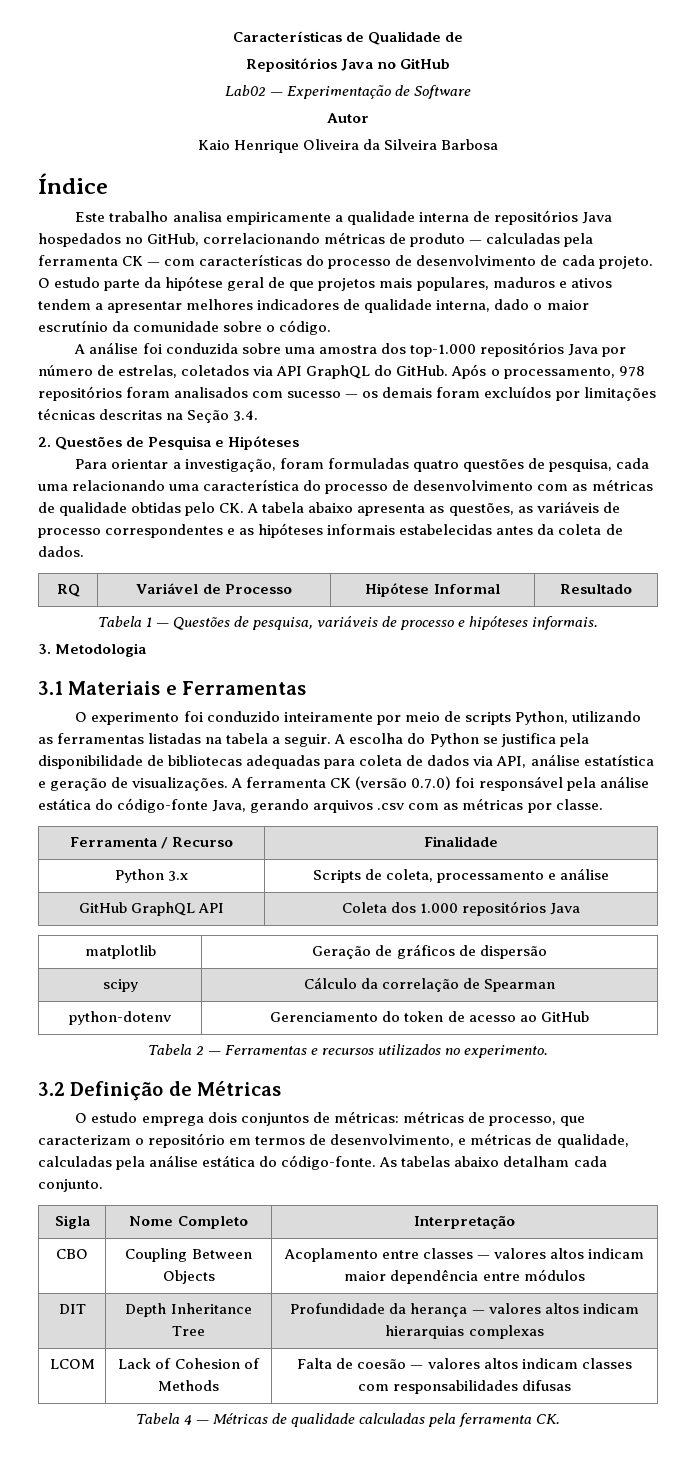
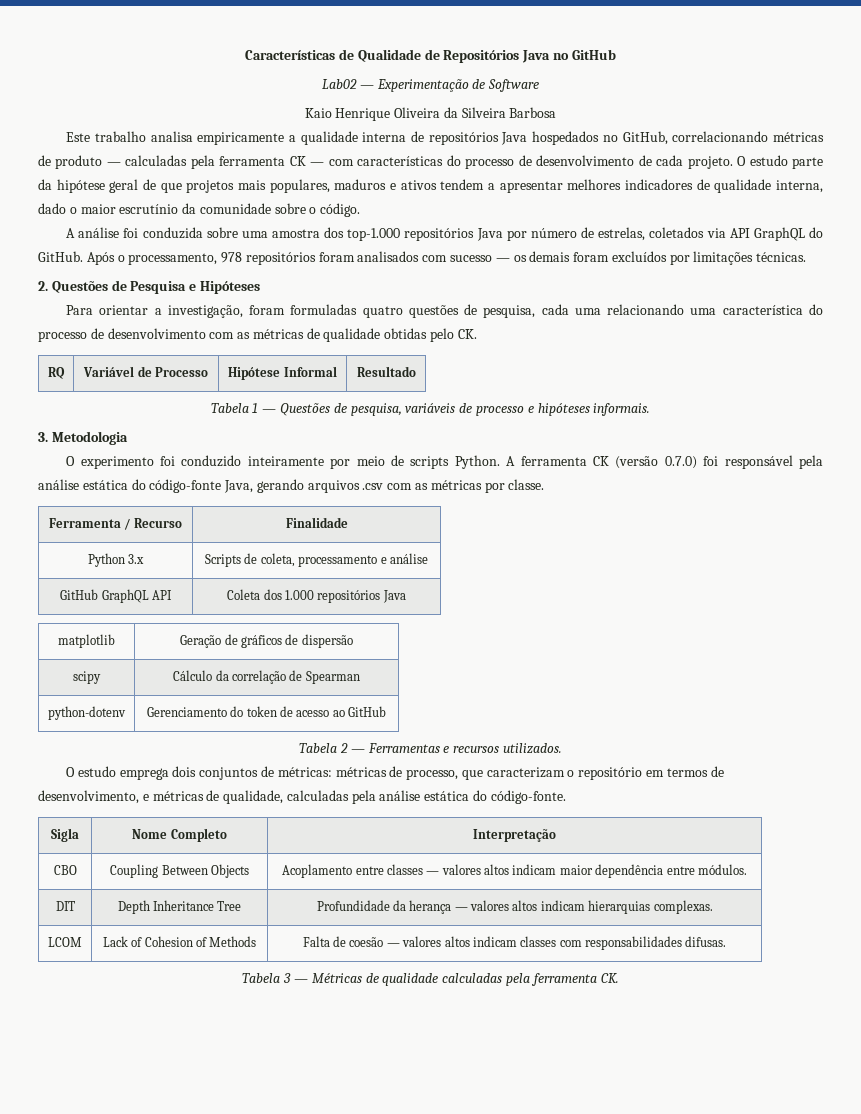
(464, 37) // -> (440, 54) none
[327,113,369,123] // Autor -> (540, 85) none
[38,173,108,194] // Índice -> (557, 112) none
[38,408,259,423] técnicas descritas na Seção 3.4. -> [756,252,807,262] técnicas.
[247,501,620,516] [38,523,623,538] [38,546,84,557] A tabela abaixo apresenta as questões, as variáveis de processo correspondentes e as hipóteses informais estabelecidas antes da coleta de dados. -> (477, 334) none
[38,681,307,695] // 3.1 Materiais e Ferramentas -> (128, 438) none
[514,711,641,725] [38,733,589,747] [38,754,654,769] [38,777,229,791] Python, utilizando as ferramentas listadas na tabela a seguir. A escolha do Python se justifica pela disponibilidade de bibliotecas adequadas para coleta de dados via API, análise estatística e geração de visualizações. -> [454,455,500,469] Python.
[378,1044,549,1058] [38,1081,282,1101] utilizados no experimento. // 3.2 Definição de Métricas -> [502,743,562,754] utilizados.
[379,1156,607,1167] [38,1179,103,1192] As tabelas abaixo detalham cada conjunto. -> (566, 797) none
[523,1269,585,1281] módulos -> [697,864,747,875] módulos.
[468,1325,544,1339] complexas -> [653,900,713,914] complexas.
[522,1380,572,1391] [135,1413,192,1425] difusas // Tabela 4 -> [685,936,727,947] [242,973,292,983] difusas. // Tabela 3

